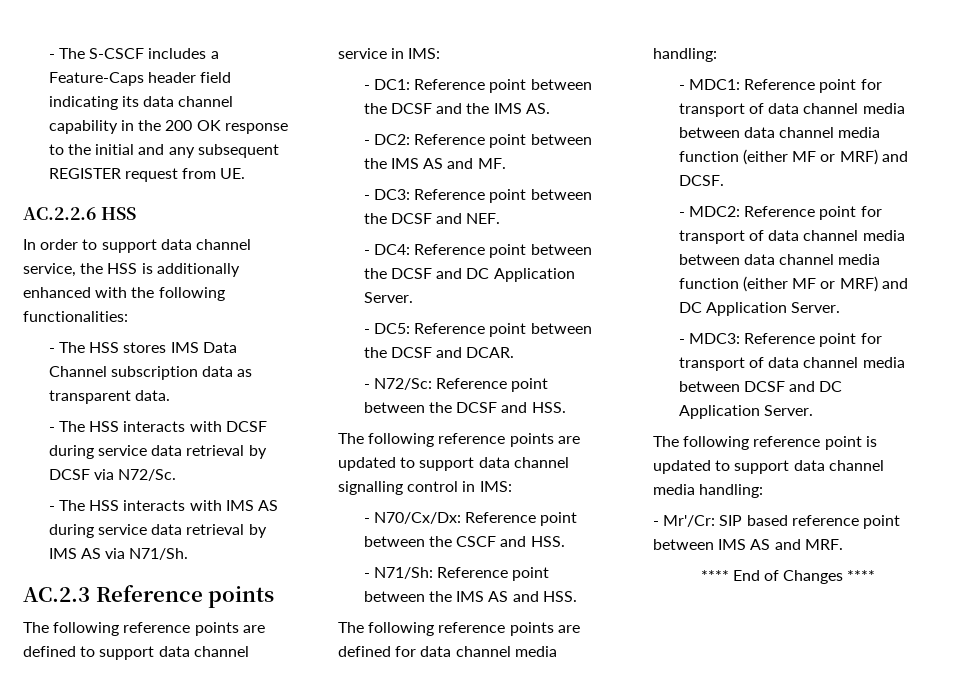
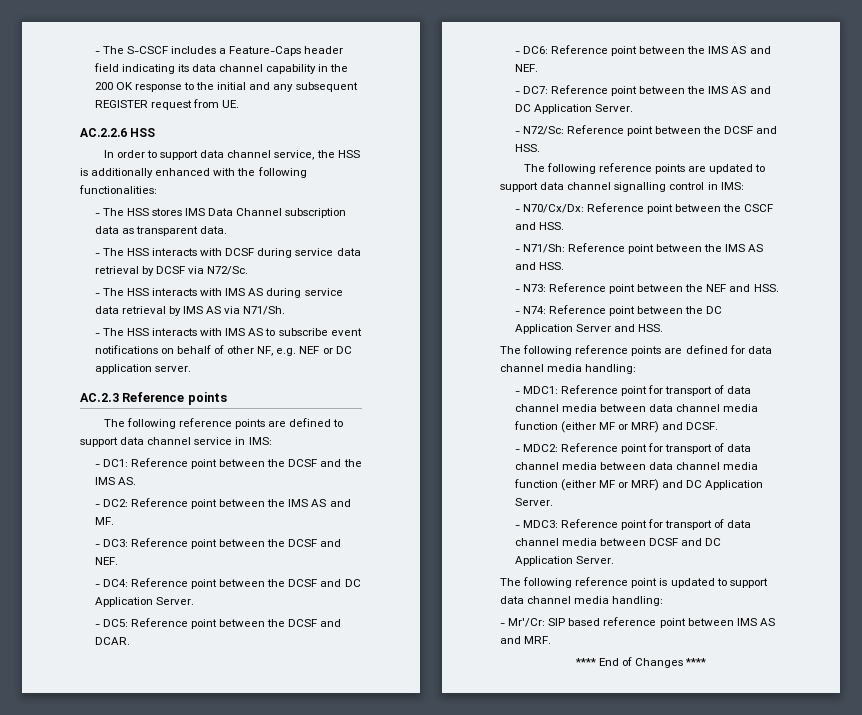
(189, 554) none -> [94,328,362,336] [94,345,352,356] [94,364,191,374] // - The HSS interacts with IMS AS to subscribe event notifications on behalf of other NF, e.g. NEF or DC application server.
(515, 352) none -> [514,45,771,56] [514,64,538,72] [514,85,771,96] [514,104,633,114] // - DC6: Reference point between the IMS AS and NEF. // - DC7: Reference point between the IMS AS and DC Application Server.
(577, 596) none -> [514,283,779,294] [514,305,723,316] [514,324,664,334] // - N73: Reference point between the NEF and HSS. // - N74: Reference point between the DC Application Server and HSS.

